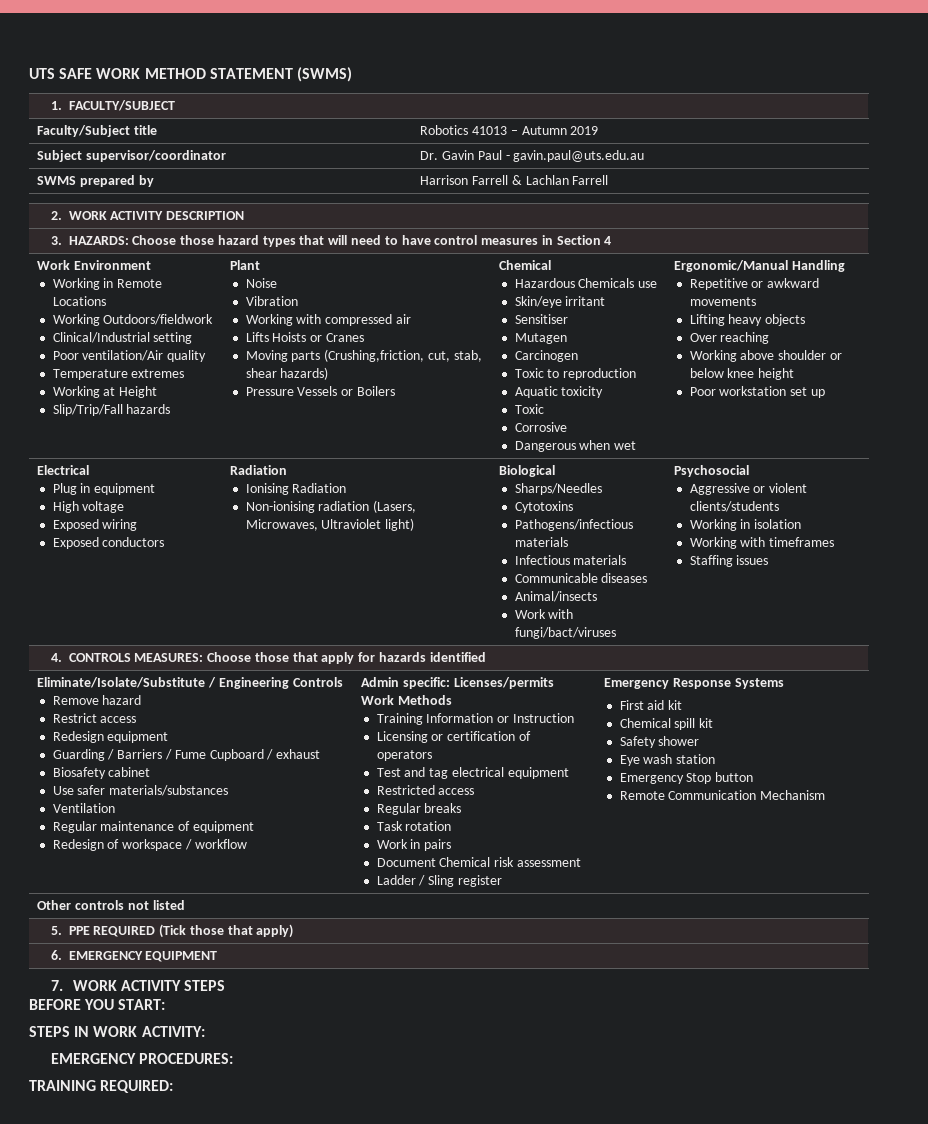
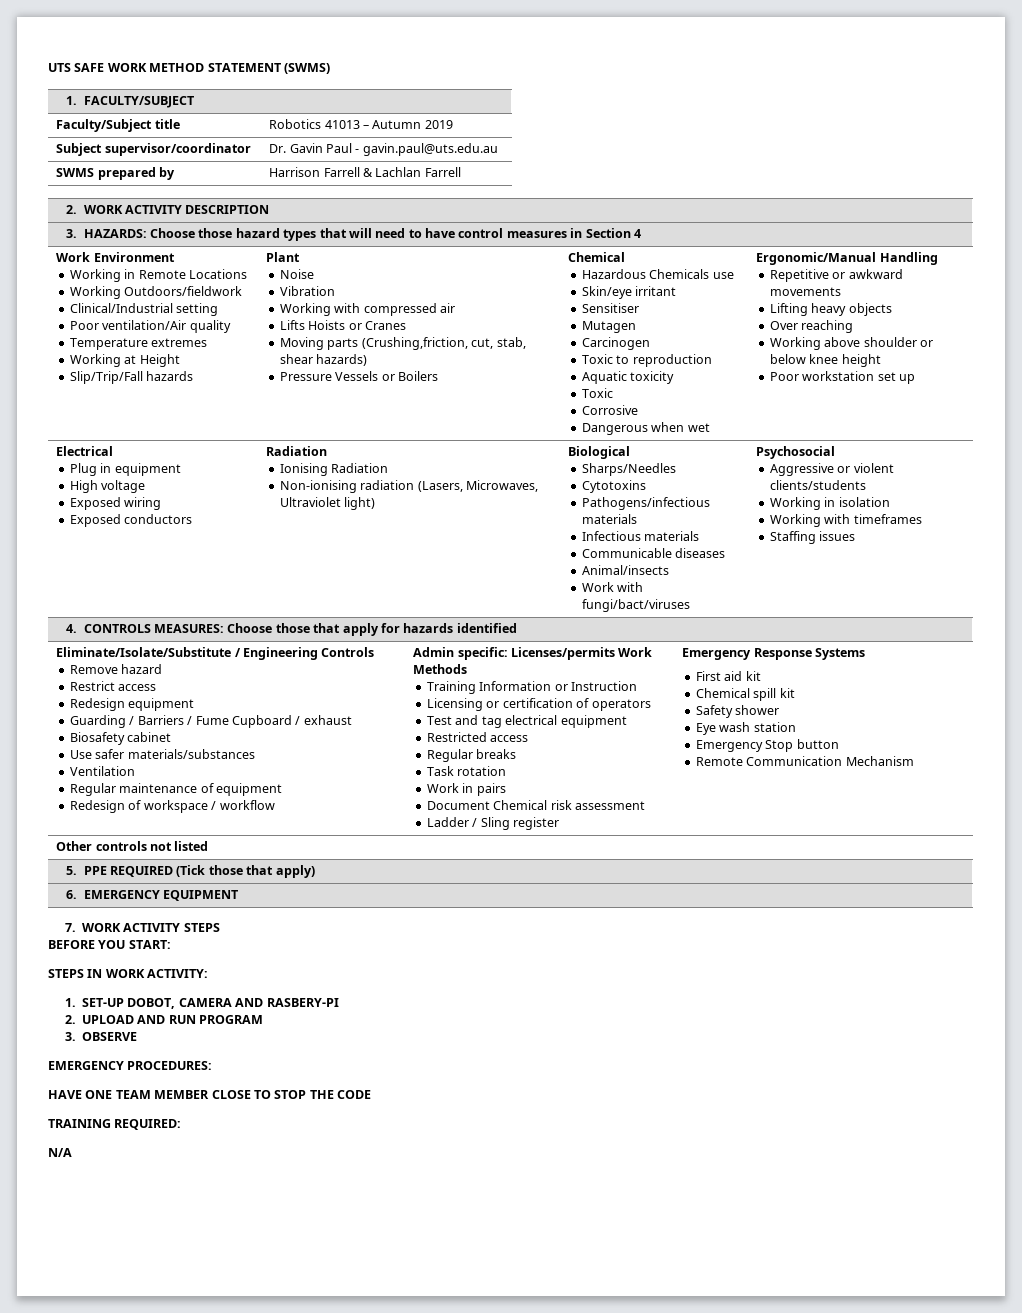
[51,1053,234,1064] EMERGENCY PROCEDURES: -> [64,998,339,1009] [64,1015,264,1024] [64,1032,138,1041] [48,1061,213,1070] [48,1090,371,1099] 1. SET-UP DOBOT, CAMERA AND RASBERY-PI // 2. UPLOAD AND RUN PROGRAM // 3. OBSERVE // EMERGENCY PROCEDURES: // HAVE ONE TEAM MEMBER CLOSE TO STOP THE CODE
(174, 1086) none -> [48,1148,72,1157] // N/A

